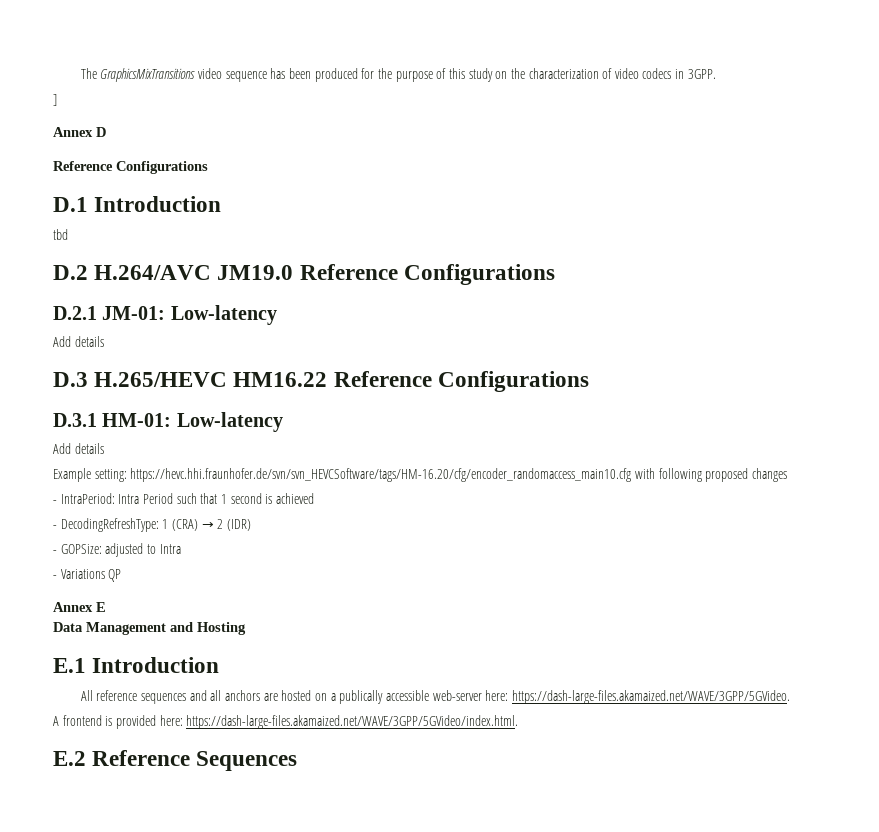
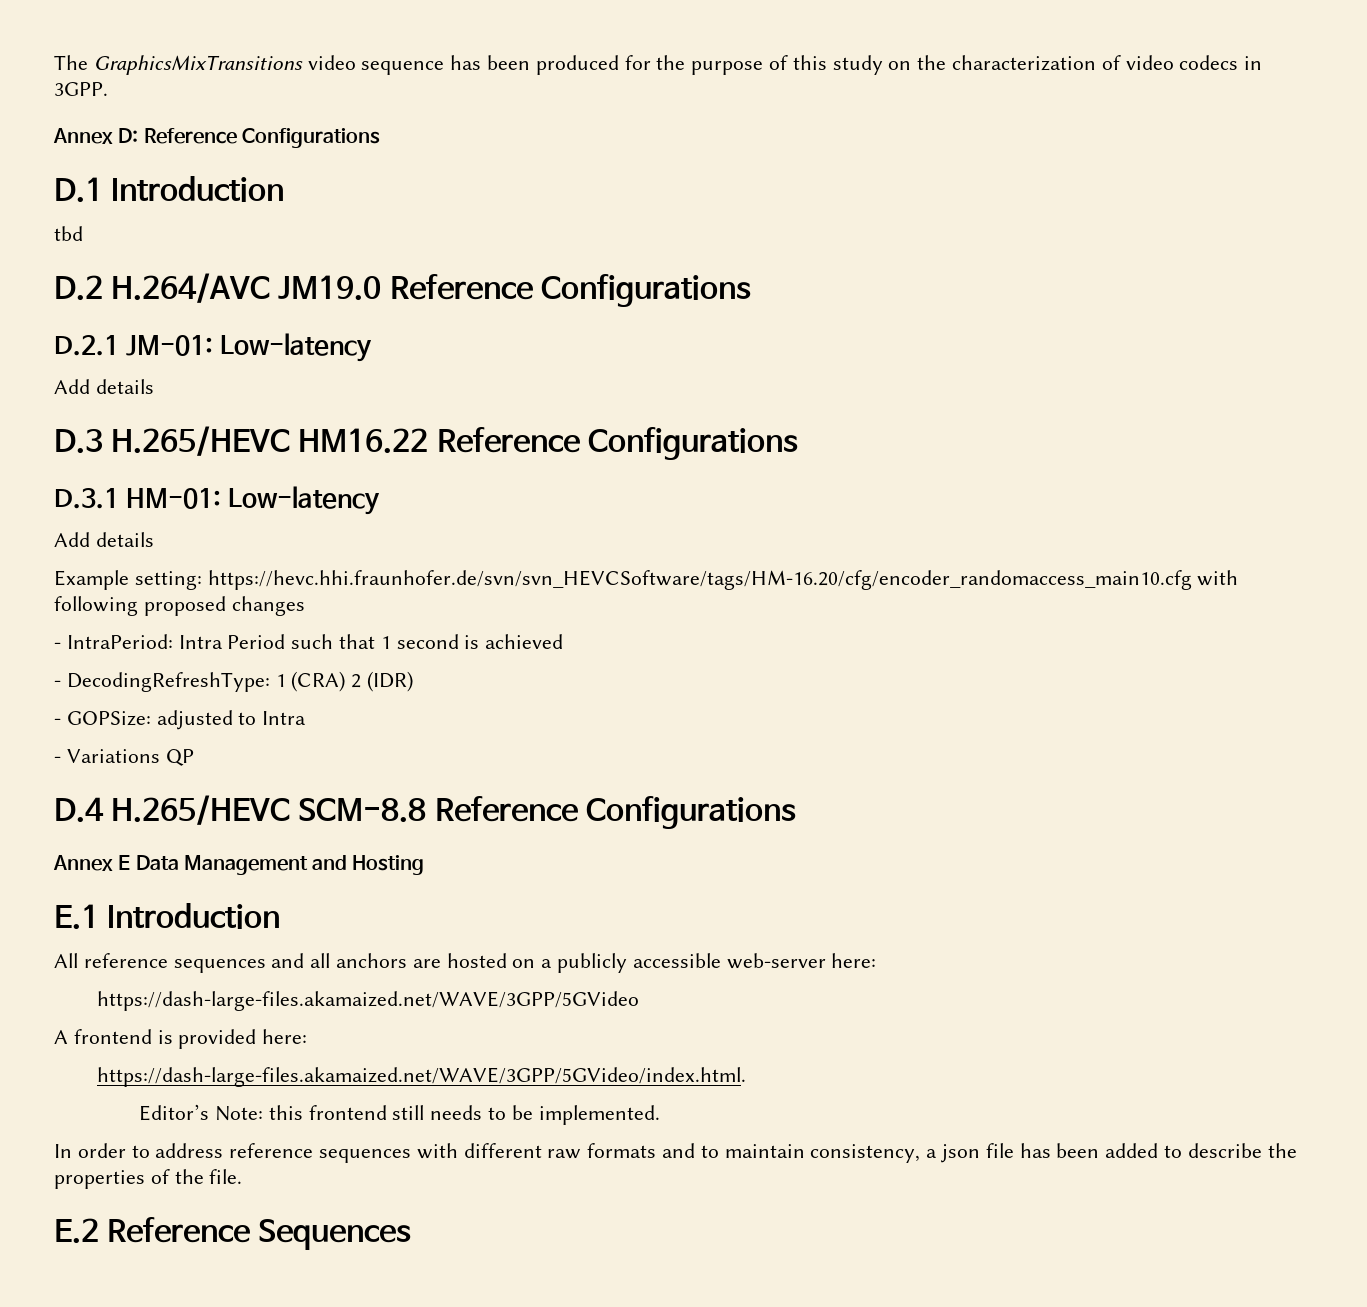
[53,94,57,106] [53,127,106,137] // ] // Annex D // -> [53,128,139,144] // Annex D:
[201,522,214,529] → -> (346, 681) none
(122, 575) none -> [54,795,796,829] // D.4 H.265/HEVC SCM-8.8 Reference Configurations
(106, 607) // -> (131, 862) none
[339,690,384,704] publically -> [557,953,628,973] publicly
[511,690,790,704] https://dash-large-files.akamaized.net/WAVE/3GPP/5GVideo. -> [96,991,639,1011] // https://dash-large-files.akamaized.net/WAVE/3GPP/5GVideo
(183, 720) none -> (308, 1036) //
(519, 722) none -> [139,1104,660,1125] [54,1143,1297,1163] [54,1169,243,1189] // Editor’s Note: this frontend still needs to be implemented. // In order to address reference sequences with different raw formats and to maintain consistency, a json file has been added to describe the properties of the file.

